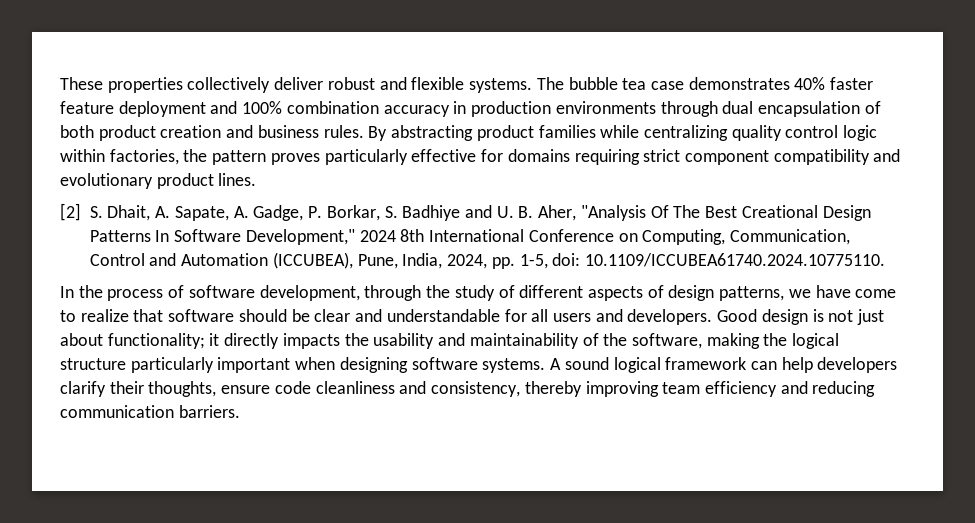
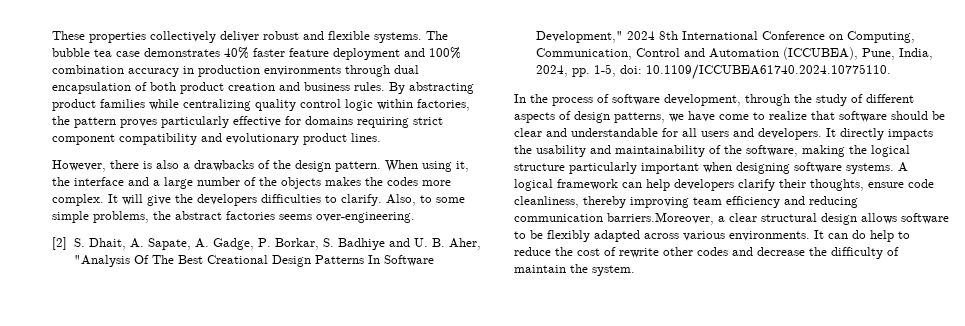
(257, 179) none -> [52,160,469,172] [52,177,451,189] [52,194,465,206] [52,211,415,223] // However, there is also a drawbacks of the design pattern. When using it, the interface and a large number of the objects makes the codes more complex. It will give the developers difficulties to clarify. Also, to some simple problems, the abstract factories seems over-engineering.
[717,309,885,325] [60,333,220,349] Good design is not just about functionality; it -> [826,128,836,137] It
[564,357,609,370] sound -> (908, 167) none
[315,381,521,397] cleanliness and consistency, -> [514,196,579,208] cleanliness,
[178,405,240,418] barriers. -> [607,212,949,225] [514,230,910,242] [514,247,899,259] [514,264,635,276] barriers.Moreover, a clear structural design allows software to be flexibly adapted across various environments. It can do help to reduce the cost of rewrite other codes and decrease the difficulty of maintain the system.

